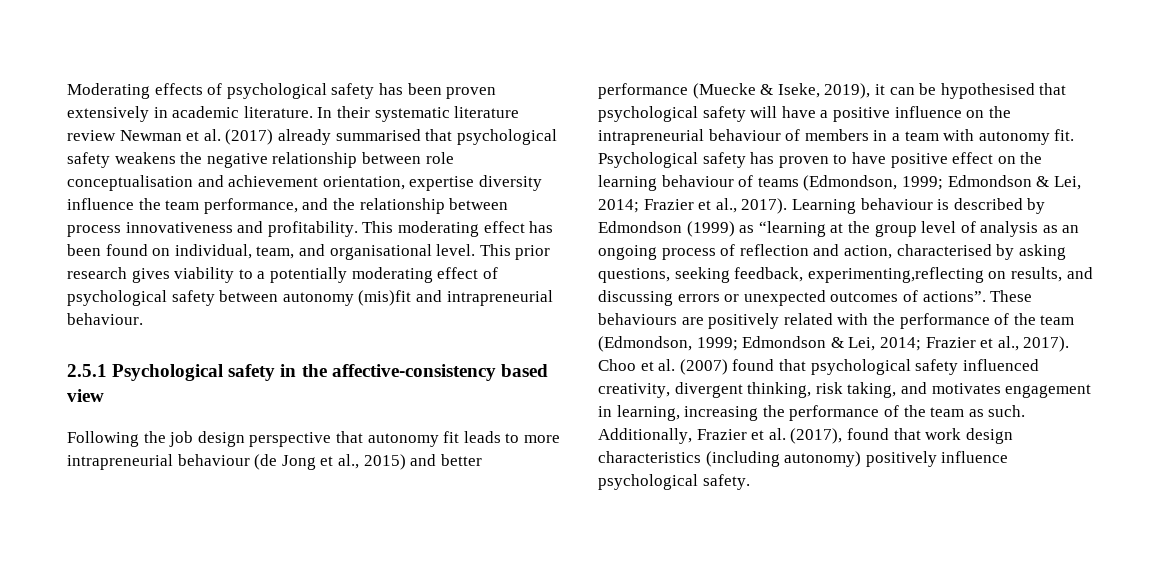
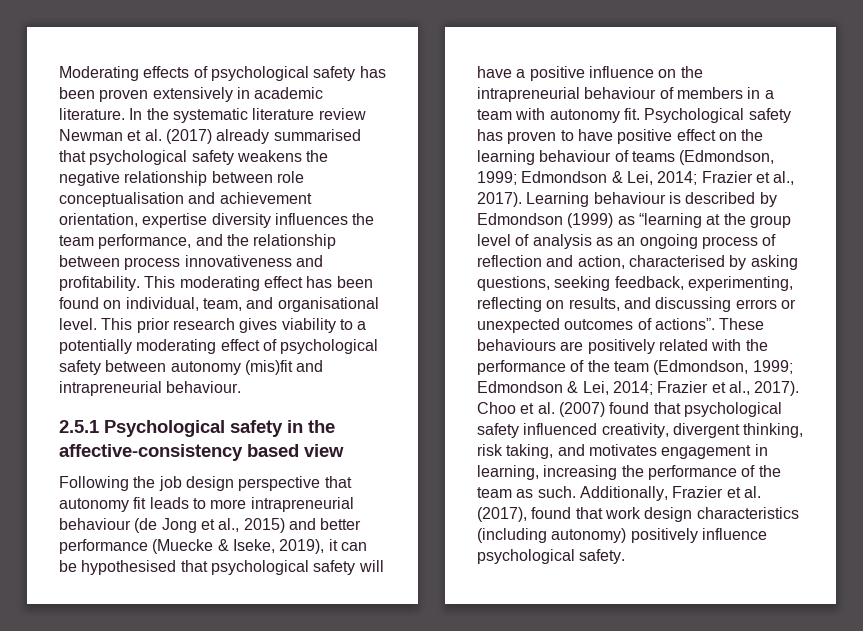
[336,106,370,118] their -> [146,108,169,120] the
[67,198,134,210] influence -> [274,213,348,225] influences
[807,267,984,283] experimenting,reflecting -> [687,276,793,291] [477,297,542,312] experimenting, reflecting

